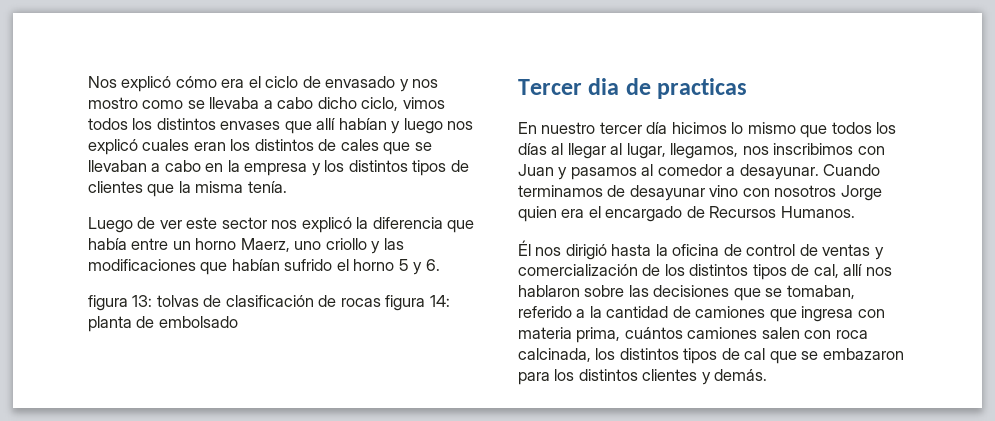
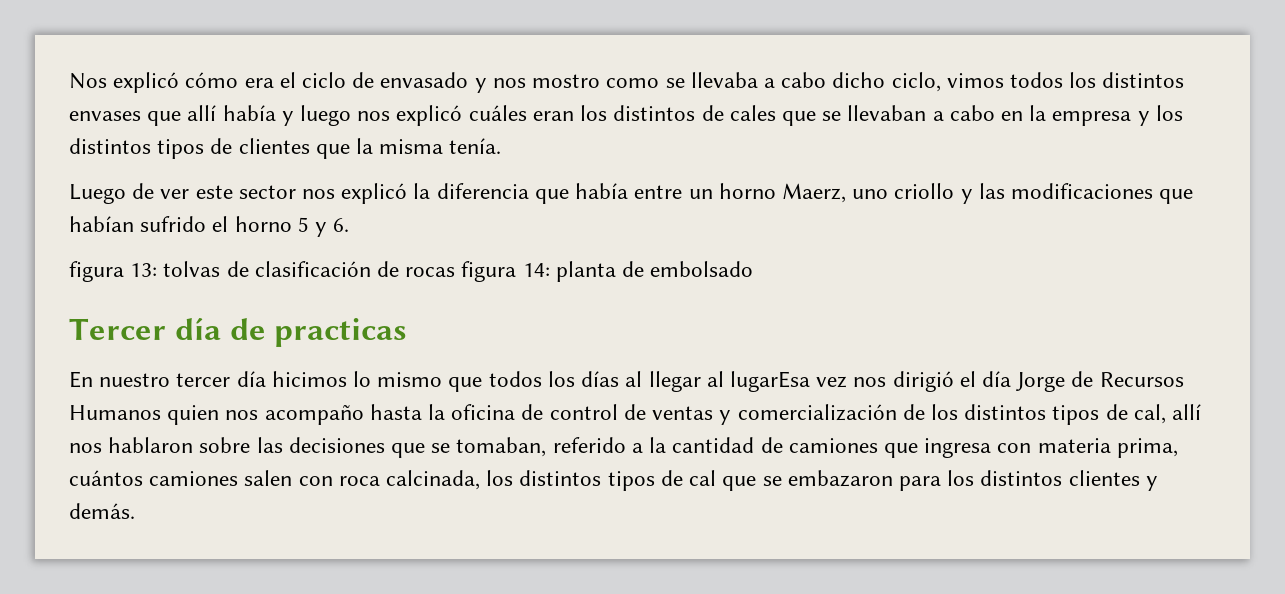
[338,118,387,130] habían -> [222,105,276,121] había
[142,139,190,151] cuales -> [468,105,527,121] cuáles
[588,78,620,95] dia -> [174,318,221,340] día
[626,143,885,159] [518,164,881,180] [518,185,882,201] [518,206,855,222] [518,240,607,260] lugar, llegamos, nos inscribimos con Juan y pasamos al comedor a desayunar. Cuando terminamos de desayunar vino con nosotros Jorge quien era el encargado de Recursos Humanos. // Él nos dirigió -> [729,371,1184,392] [69,404,364,425] lugarEsa vez nos dirigió el día Jorge de Recursos Humanos quien nos acompaño

